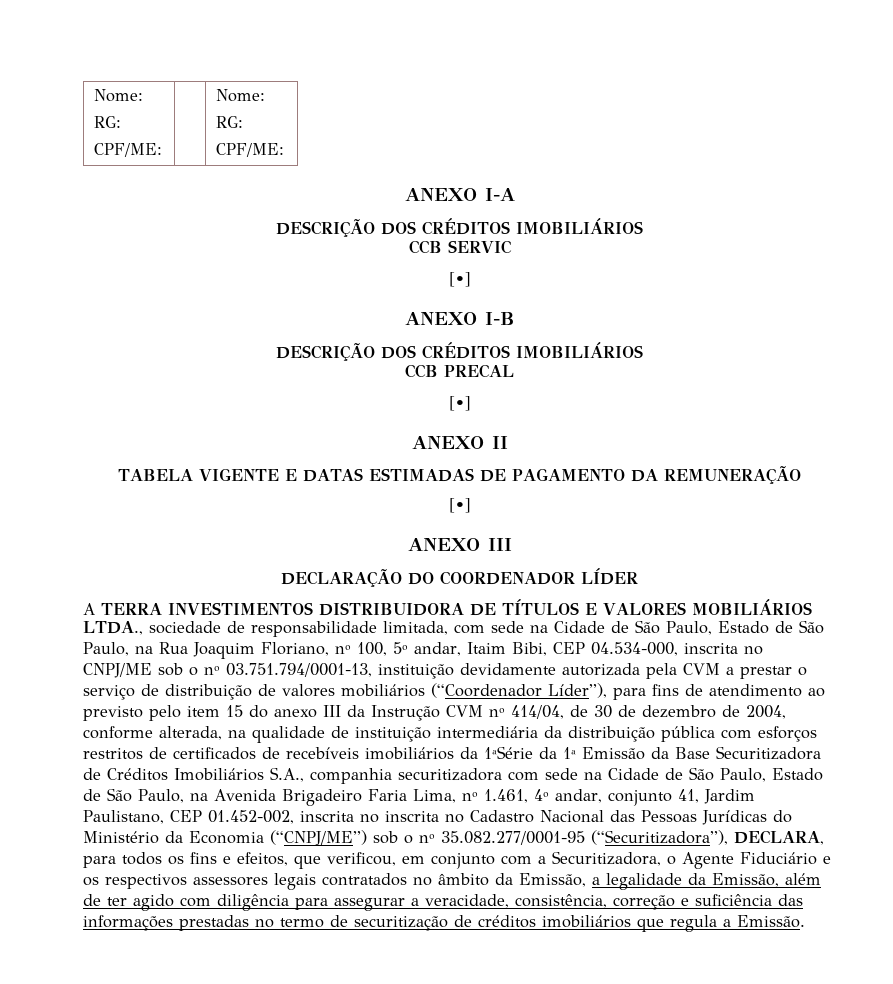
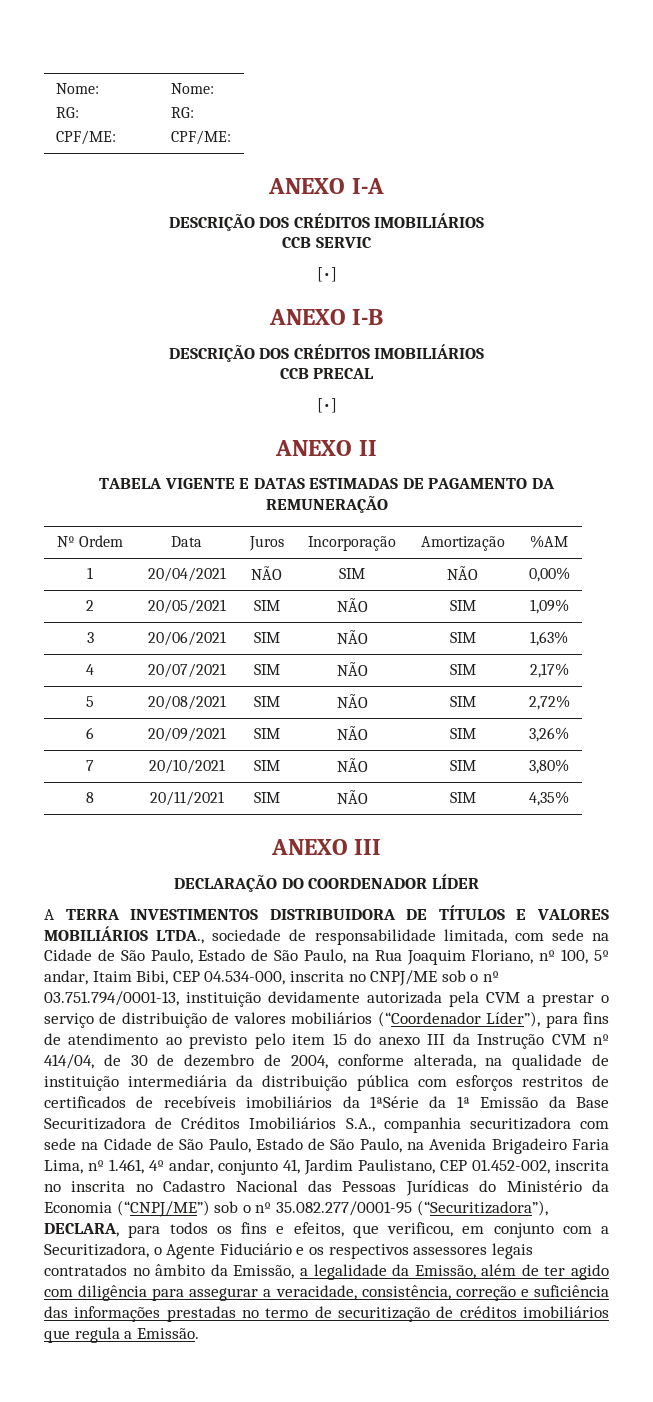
[448,498,471,513] // [•] -> [56,535,124,547] [171,536,202,547] [248,536,284,551] [308,536,396,551] [420,536,505,551] [530,535,568,548] [87,567,93,579] [147,567,226,582] [251,566,282,580] [339,568,365,579] [447,566,478,580] [528,567,570,582] [86,600,94,611] [147,599,226,614] [253,600,280,611] [336,598,368,612] [449,600,476,611] [529,599,569,614] [86,632,94,643] [147,631,226,646] [253,632,280,643] [336,630,368,644] [449,632,476,643] [530,631,568,646] [86,664,94,675] [147,663,226,678] [253,664,280,675] [336,662,368,676] [449,664,476,675] [529,663,569,678] [86,696,94,707] [147,695,226,710] [253,696,280,707] [336,694,368,708] [449,696,476,707] [528,695,570,710] [86,727,94,739] [147,727,226,742] [253,728,280,739] [336,726,368,740] [449,728,476,739] [529,727,569,742] [86,760,94,771] [148,759,225,774] [253,760,280,771] [336,758,368,772] [449,760,476,771] [529,759,569,774] [86,792,94,803] [149,791,224,806] [253,792,280,803] [336,790,368,804] [449,792,476,803] [529,791,569,806] // Nº Ordem | Data | Juros | Incorporação | Amortização | %AM // 1 | 20/04/2021 | NÃO | SIM | NÃO | 0,00% // 2 | 20/05/2021 | SIM | NÃO | SIM | 1,09% // 3 | 20/06/2021 | SIM | NÃO | SIM | 1,63% // 4 | 20/07/2021 | SIM | NÃO | SIM | 2,17% // 5 | 20/08/2021 | SIM | NÃO | SIM | 2,72% // 6 | 20/09/2021 | SIM | NÃO | SIM | 3,26% // 7 | 20/10/2021 | SIM | NÃO | SIM | 3,80% // 8 | 20/11/2021 | SIM | NÃO | SIM | 4,35%

